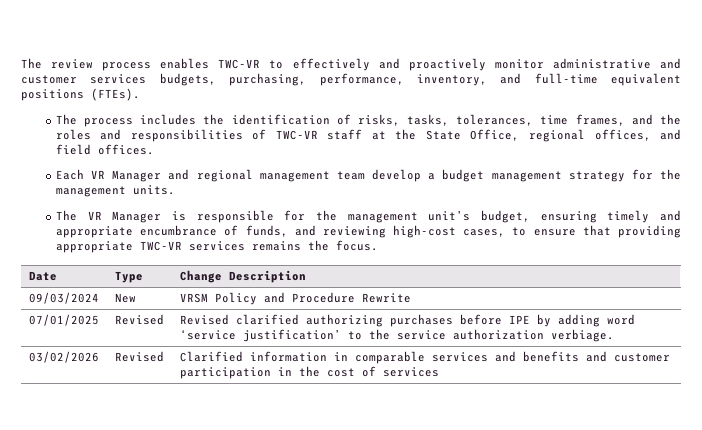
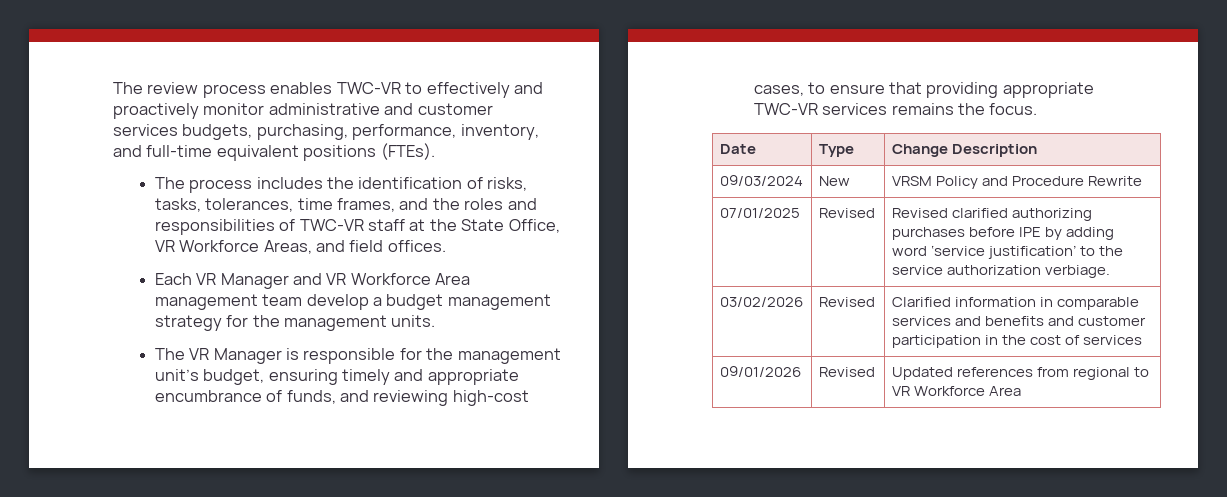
[528,129,651,142] regional offices, -> [154,240,312,254] VR Workforce Areas,
[196,169,253,182] regional -> [326,273,471,285] VR Workforce Area
(439, 372) none -> [719,366,801,377] [818,367,875,377] [891,367,1150,380] [891,386,1022,396] // 09/01/2026 | Revised | Updated references from regional to VR Workforce Area

